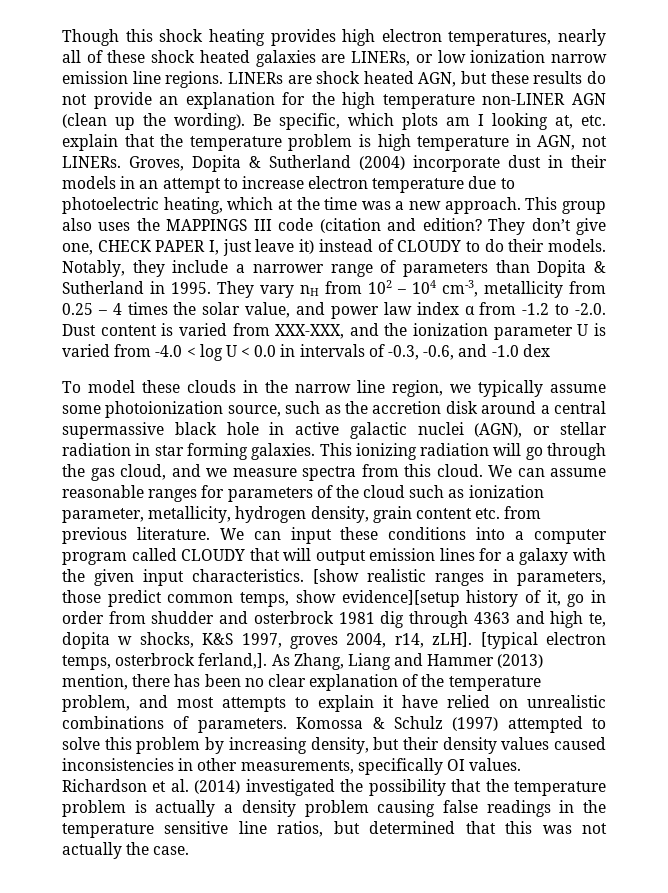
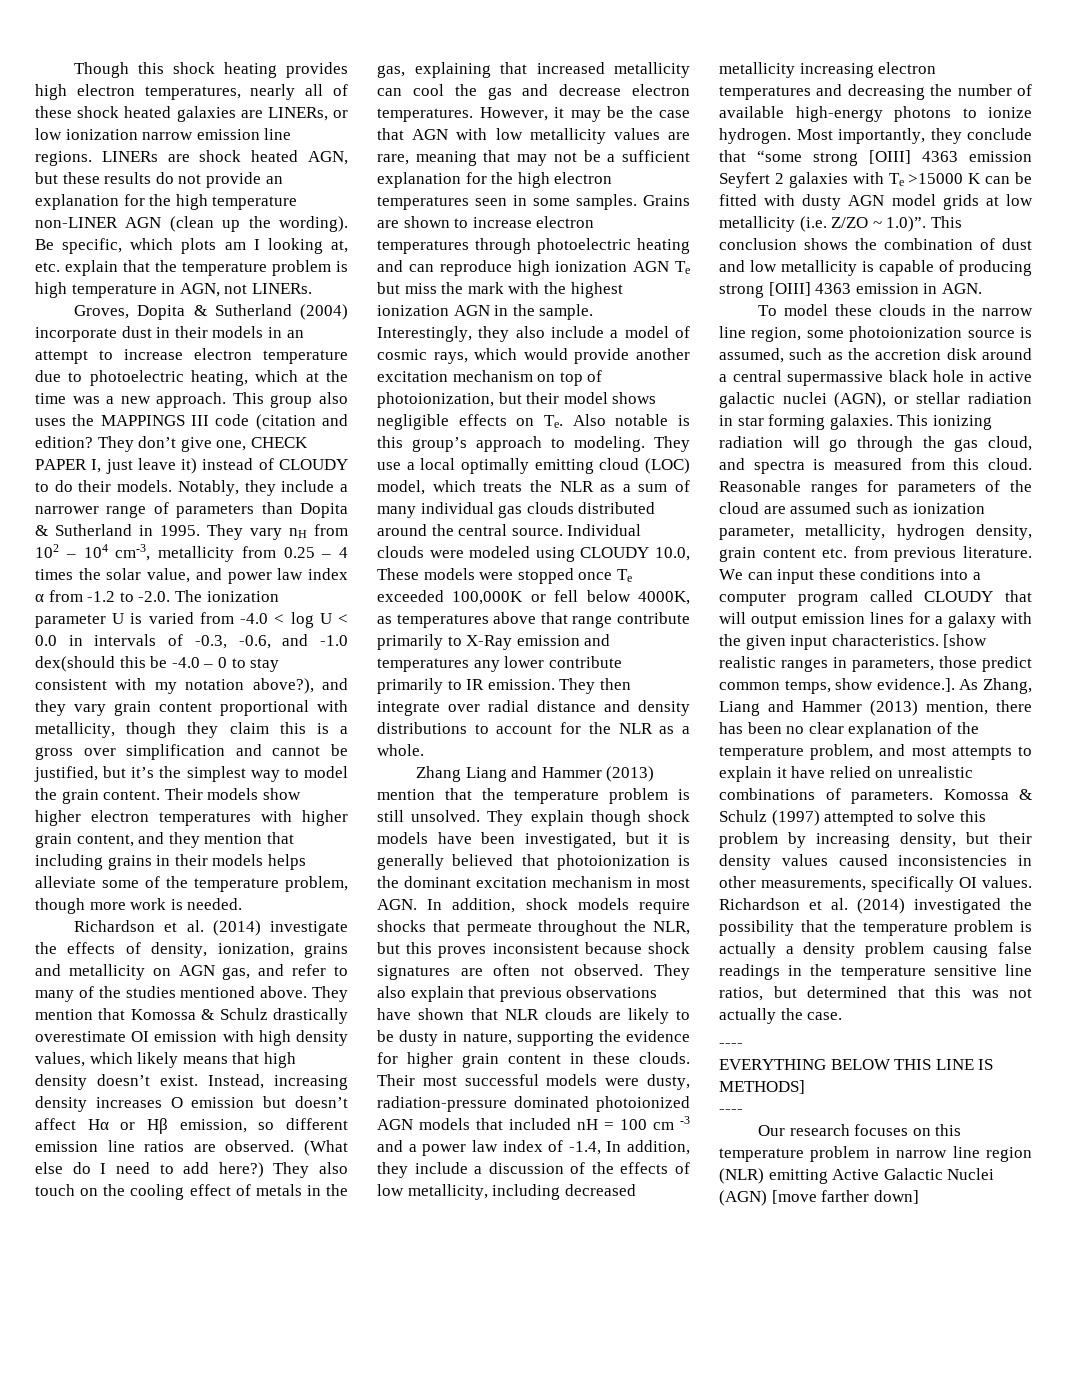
(121, 162) none -> (312, 288) //
[62,323,408,339] Dust content is varied from XXX-XXX, and the -> [174,590,202,602] The
[522,344,550,357] dex -> [35,656,280,672] [35,678,348,694] [35,700,348,716] [35,722,348,738] [35,744,348,760] [34,766,348,782] [35,788,301,804] [35,810,348,826] [35,832,294,848] [35,854,306,870] [35,876,348,892] [35,898,243,914] [74,920,348,936] [35,942,348,958] [35,964,348,980] [35,986,348,1002] [35,1008,348,1024] [35,1030,348,1046] [35,1052,296,1068] [35,1074,348,1090] [35,1096,349,1112] [35,1118,348,1134] [35,1140,348,1156] [35,1162,348,1178] [35,1184,348,1200] [377,62,690,78] [377,84,690,100] [377,106,690,122] [377,128,690,144] [377,150,690,166] [377,172,613,188] [377,194,690,210] [377,216,595,228] [377,238,690,254] [377,260,690,276] [377,282,623,298] [377,304,594,320] [377,326,690,342] [377,348,690,364] [377,370,603,386] [377,392,657,408] [377,414,690,430] [377,436,690,452] [377,458,690,474] [377,480,690,495] [377,502,656,518] [377,524,642,536] [377,546,690,562] [377,568,632,584] [377,590,690,605] [377,612,690,628] [377,634,611,650] [377,656,622,672] [377,678,631,694] [377,700,690,716] [377,722,690,734] [377,744,424,756] [416,766,655,782] [377,788,690,804] [377,810,690,826] [377,832,690,848] [377,854,690,870] [377,876,690,888] [377,898,690,914] [377,920,690,936] [377,942,690,958] [377,964,690,980] [377,986,658,1002] [377,1008,690,1024] [377,1030,690,1046] [377,1052,690,1068] [377,1074,690,1090] [377,1096,690,1112] [377,1116,690,1130] [377,1140,690,1156] [377,1162,690,1178] [377,1184,636,1200] [719,62,937,78] [719,84,1032,100] [719,106,1032,122] [719,128,1032,144] [719,150,1032,166] [719,172,1032,188] [719,194,1033,210] [719,216,962,232] [719,238,1032,250] [719,260,1032,276] [719,282,982,298] dex(should this be -4.0 – 0 to stay consistent with my notation above?), and they vary grain content proportional with metallicity, though they claim this is a gross over simplification and cannot be justified, but it’s the simplest way to model the grain content. Their models show higher electron temperatures with higher grain content, and they mention that including grains in their models helps alleviate some of the temperature problem, though more work is needed. // Richardson et al. (2014) investigate the effects of density, ionization, grains and metallicity on AGN gas, and refer to many of the studies mentioned above. They mention that Komossa & Schulz drastically overestimate OI emission with high density values, which likely means that high density doesn’t exist. Instead, increasing density increases O emission but doesn’t affect Hα or Hβ emission, so different emission line ratios are observed. (What else do I need to add here?) They also touch on the cooling effect of metals in the gas, explaining that increased metallicity can cool the gas and decrease electron temperatures. However, it may be the case that AGN with low metallicity values are rare, meaning that may not be a sufficient explanation for the high electron temperatures seen in some samples. Grains are shown to increase electron temperatures through photoelectric heating and can reproduce high ionization AGN Te but miss the mark with the highest ionization AGN in the sample. Interestingly, they also include a model of cosmic rays, which would provide another excitation mechanism on top of photoionization, but their model shows negligible effects on Te. Also notable is this group’s approach to modeling. They use a local optimally emitting cloud (LOC) model, which treats the NLR as a sum of many individual gas clouds distributed around the central source. Individual clouds were modeled using CLOUDY 10.0, These models were stopped once Te exceeded 100,000K or fell below 4000K, as temperatures above that range contribute primarily to X-Ray emission and temperatures any lower contribute primarily to IR emission. They then integrate over radial distance and density distributions to account for the NLR as a whole. // Zhang Liang and Hammer (2013) mention that the temperature problem is still unsolved. They explain though shock models have been investigated, but it is generally believed that photoionization is the dominant excitation mechanism in most AGN. In addition, shock models require shocks that permeate throughout the NLR, but this proves inconsistent because shock signatures are often not observed. They also explain that previous observations have shown that NLR clouds are likely to be dusty in nature, supporting the evidence for higher grain content in these clouds. Their most successful models were dusty, radiation-pressure dominated photoionized AGN models that included nH = 100 cm -3 and a power law index of -1.4, In addition, they include a discussion of the effects of low metallicity, including decreased metallicity increasing electron temperatures and decreasing the number of available high-energy photons to ionize hydrogen. Most importantly, they conclude that “some strong [OIII] 4363 emission Seyfert 2 galaxies with Te >15000 K can be fitted with dusty AGN model grids at low metallicity (i.e. Z/ZO ~ 1.0)”. This conclusion shows the combination of dust and low metallicity is capable of producing strong [OIII] 4363 emission in AGN.
[450,380,606,397] [62,401,281,418] we typically assume some photoionization source, -> [806,326,1032,342] [719,348,784,363] some photoionization source is assumed,
[206,464,606,481] [62,485,144,498] we measure spectra from this cloud. We can assume reasonable -> [753,458,1032,474] [719,480,801,492] spectra is measured from this cloud. Reasonable
(406, 491) none -> [763,502,852,514] are assumed
[341,590,606,607] [62,611,607,628] [62,632,606,649] [62,653,268,670] evidence][setup history of it, go in order from shudder and osterbrock 1981 dig through 4363 and high te, dopita w shocks, K&S 1997, groves 2004, r14, zLH]. [typical electron temps, osterbrock ferland,]. -> [876,678,955,692] evidence.].
(190, 850) none -> [719,1043,743,1048] [719,1059,994,1070] [719,1080,805,1094] [719,1109,743,1114] [758,1124,962,1136] [719,1146,1032,1162] [719,1168,995,1184] [719,1190,919,1206] // ---- // EVERYTHING BELOW THIS LINE IS METHODS] // ---- // Our research focuses on this temperature problem in narrow line region (NLR) emitting Active Galactic Nuclei (AGN) [move farther down]

